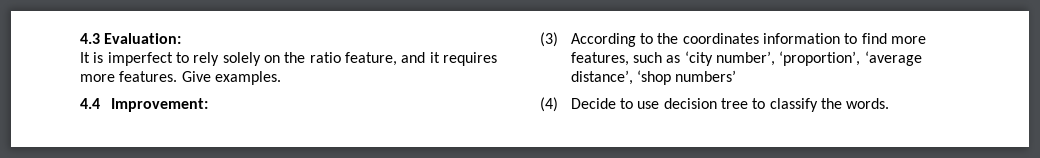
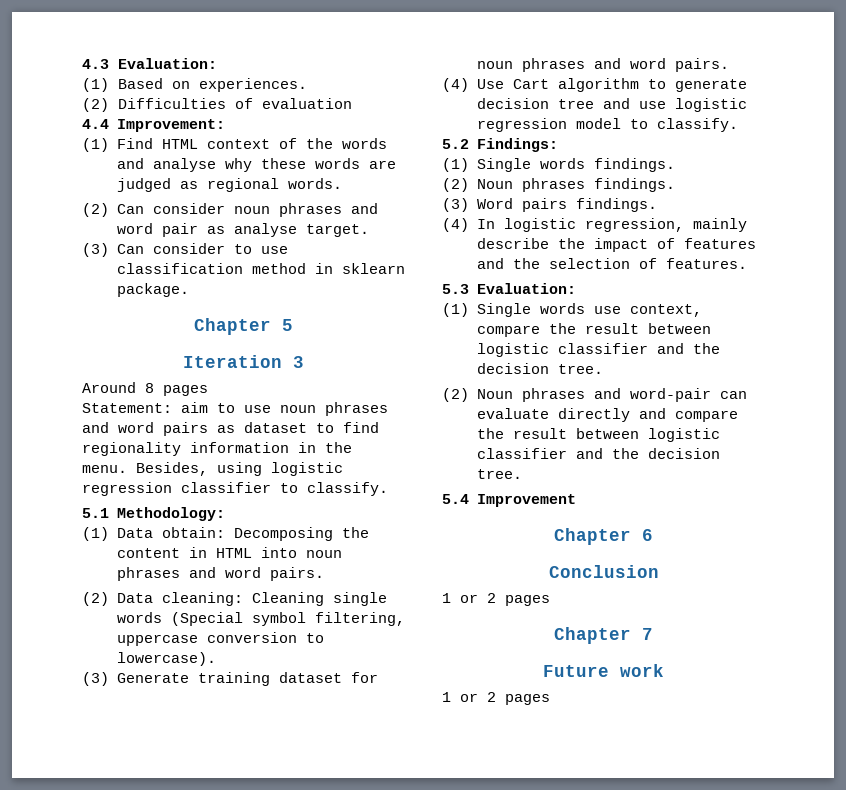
[80,52,497,66] [80,71,281,85] [80,98,208,112] [540,32,927,47] [570,51,922,66] [570,70,737,85] [540,97,890,112] It is imperfect to rely solely on the ratio feature, and it requires more features. Give examples. // 4.4 Improvement: // (3) According to the coordinates information to find more features, such as ‘city number’, ‘proportion’, ‘average distance’, ‘shop numbers’ // (4) Decide to use decision tree to classify the words. -> [82,78,307,92] [82,98,352,112] [82,119,225,132] [82,138,387,152] [116,158,396,172] [116,178,342,192] [82,203,378,217] [116,223,369,237] [82,243,288,257] [116,263,405,274] [116,283,189,297] [194,318,293,335] [183,355,304,368] [82,382,208,396] [82,402,388,416] [82,422,379,436] [82,442,352,456] [82,462,343,476] [82,482,388,496] [82,507,225,521] [82,527,369,541] [116,547,342,558] [116,567,324,581] [82,592,387,606] [116,612,405,626] [116,632,324,646] [116,652,216,666] [82,672,378,686] [476,58,729,72] [442,78,747,92] [476,98,747,112] [476,118,738,132] [442,138,558,152] [442,158,675,172] [442,178,675,192] [442,198,657,212] [442,218,747,232] [476,238,756,252] [476,258,747,269] [442,283,576,294] [442,303,702,317] [476,323,711,337] [476,343,720,357] [476,363,603,374] [442,388,747,402] [476,408,738,422] [476,428,720,442] [476,448,720,459] [476,469,522,479] [442,494,576,507] [554,528,653,545] [548,565,659,578] [442,593,550,606] [554,627,653,644] [543,664,664,677] [442,692,550,705] (1) Based on experiences. // (2) Difficulties of evaluation // 4.4 Improvement: // (1) Find HTML context of the words and analyse why these words are judged as regional words. // (2) Can consider noun phrases and word pair as analyse target. // (3) Can consider to use classification method in sklearn package. // Chapter 5 // Iteration 3 // Around 8 pages // Statement: aim to use noun phrases and word pairs as dataset to find regionality information in the menu. Besides, using logistic regression classifier to classify. // 5.1 Methodology: // (1) Data obtain: Decomposing the content in HTML into noun phrases and word pairs. // (2) Data cleaning: Cleaning single words (Special symbol filtering, uppercase conversion to lowercase). // (3) Generate training dataset for noun phrases and word pairs. // (4) Use Cart algorithm to generate decision tree and use logistic regression model to classify. // 5.2 Findings: // (1) Single words findings. // (2) Noun phrases findings. // (3) Word pairs findings. // (4) In logistic regression, mainly describe the impact of features and the selection of features. // 5.3 Evaluation: // (1) Single words use context, compare the result between logistic classifier and the decision tree. // (2) Noun phrases and word-pair can evaluate directly and compare the result between logistic classifier and the decision tree. // 5.4 Improvement // Chapter 6 // Conclusion // 1 or 2 pages // Chapter 7 // Future work // 1 or 2 pages

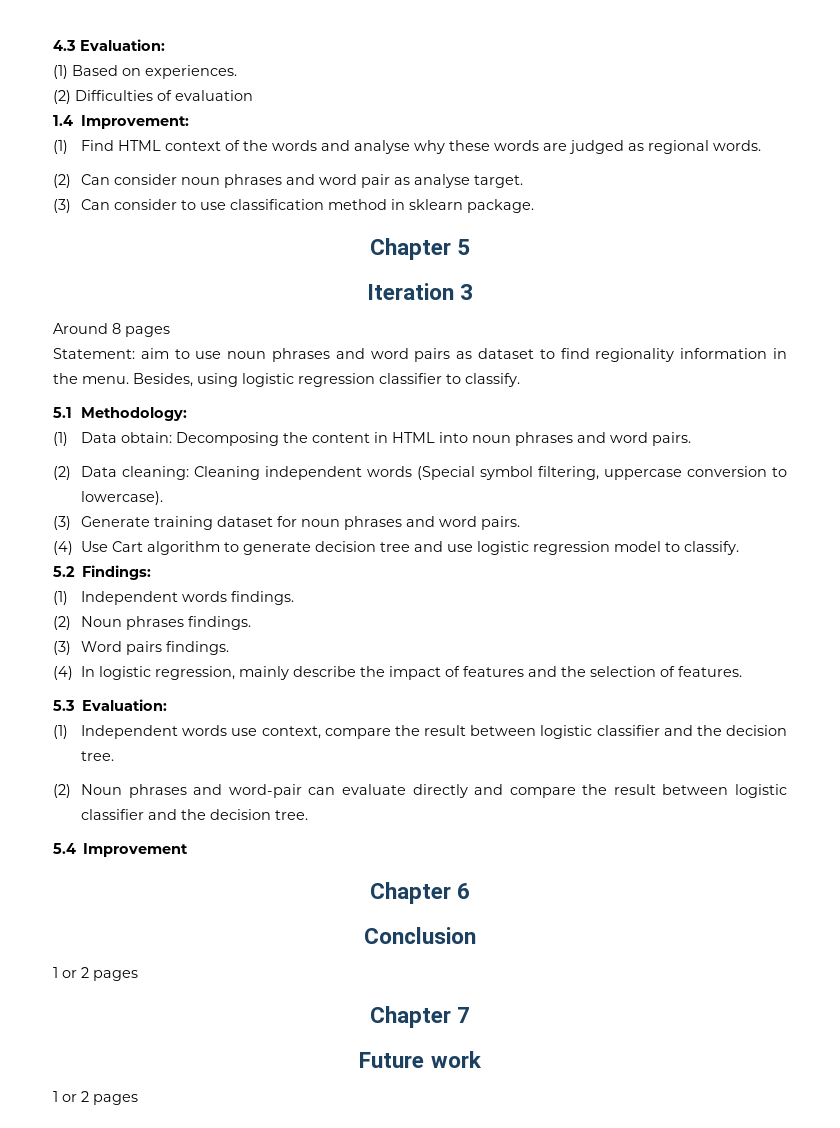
[82,119,109,129] 4.4 -> [53,115,73,126] 1.4
[332,592,387,606] single -> [265,466,363,480] independent
[476,158,531,172] Single -> [81,591,179,605] Independent
[476,303,531,317] Single -> [81,725,179,739] Independent

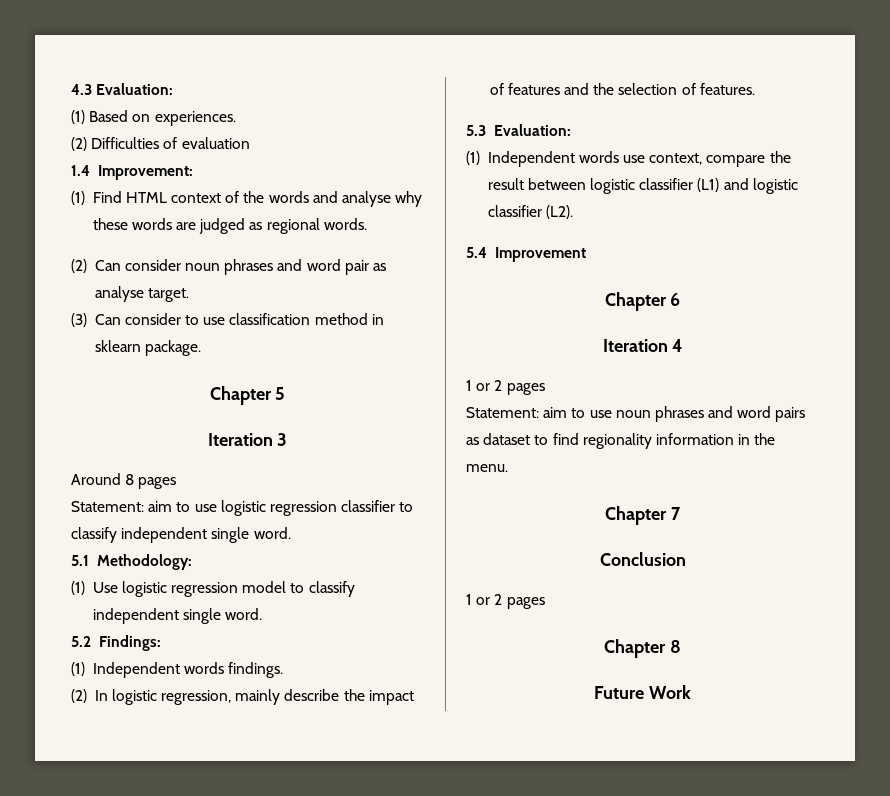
[227,348,787,362] [53,373,520,387] [53,407,188,421] [53,432,692,446] [53,466,787,480] [81,491,164,505] [53,516,521,530] [53,541,740,555] noun phrases and word pairs as dataset to find regionality information in the menu. Besides, using logistic regression classifier to classify. // 5.1 Methodology: // (1) Data obtain: Decomposing the content in HTML into noun phrases and word pairs. // (2) Data cleaning: Cleaning independent words (Special symbol filtering, uppercase conversion to lowercase). // (3) Generate training dataset for noun phrases and word pairs. // (4) Use Cart algorithm to generate decision tree and use logistic regression model to classify. -> [220,500,414,516] [71,527,291,543] [71,554,192,570] [71,581,355,597] [92,608,263,624] logistic regression classifier to classify independent single word. // 5.1 Methodology: // (1) Use logistic regression model to classify independent single word.
[81,616,252,630] [53,641,230,655] [53,666,73,680] Noun phrases findings. // (3) Word pairs findings. // (4) -> (87, 696) none
[663,725,787,736] [81,751,115,761] [53,784,787,798] [81,809,309,820] [53,843,189,857] [369,882,471,904] and the decision tree. // (2) Noun phrases and word-pair can evaluate directly and compare the result between logistic classifier and the decision tree. // 5.4 Improvement // Chapter 6 -> [697,178,798,194] [487,205,573,219] [466,247,586,262] [604,292,681,311] [602,339,683,352] [466,380,545,395] [466,406,806,422] [466,433,776,449] [466,464,508,472] [605,506,681,525] (L1) and logistic classifier (L2). // 5.4 Improvement // Chapter 6 // Iteration 4 // 1 or 2 pages // Statement: aim to use noun phrases and word pairs as dataset to find regionality information in the menu. // Chapter 7
[457,1007,471,1023] 7 -> [669,640,681,653] 8
[430,1051,482,1068] [53,1091,138,1105] work // 1 or 2 pages -> [648,685,691,699] Work

